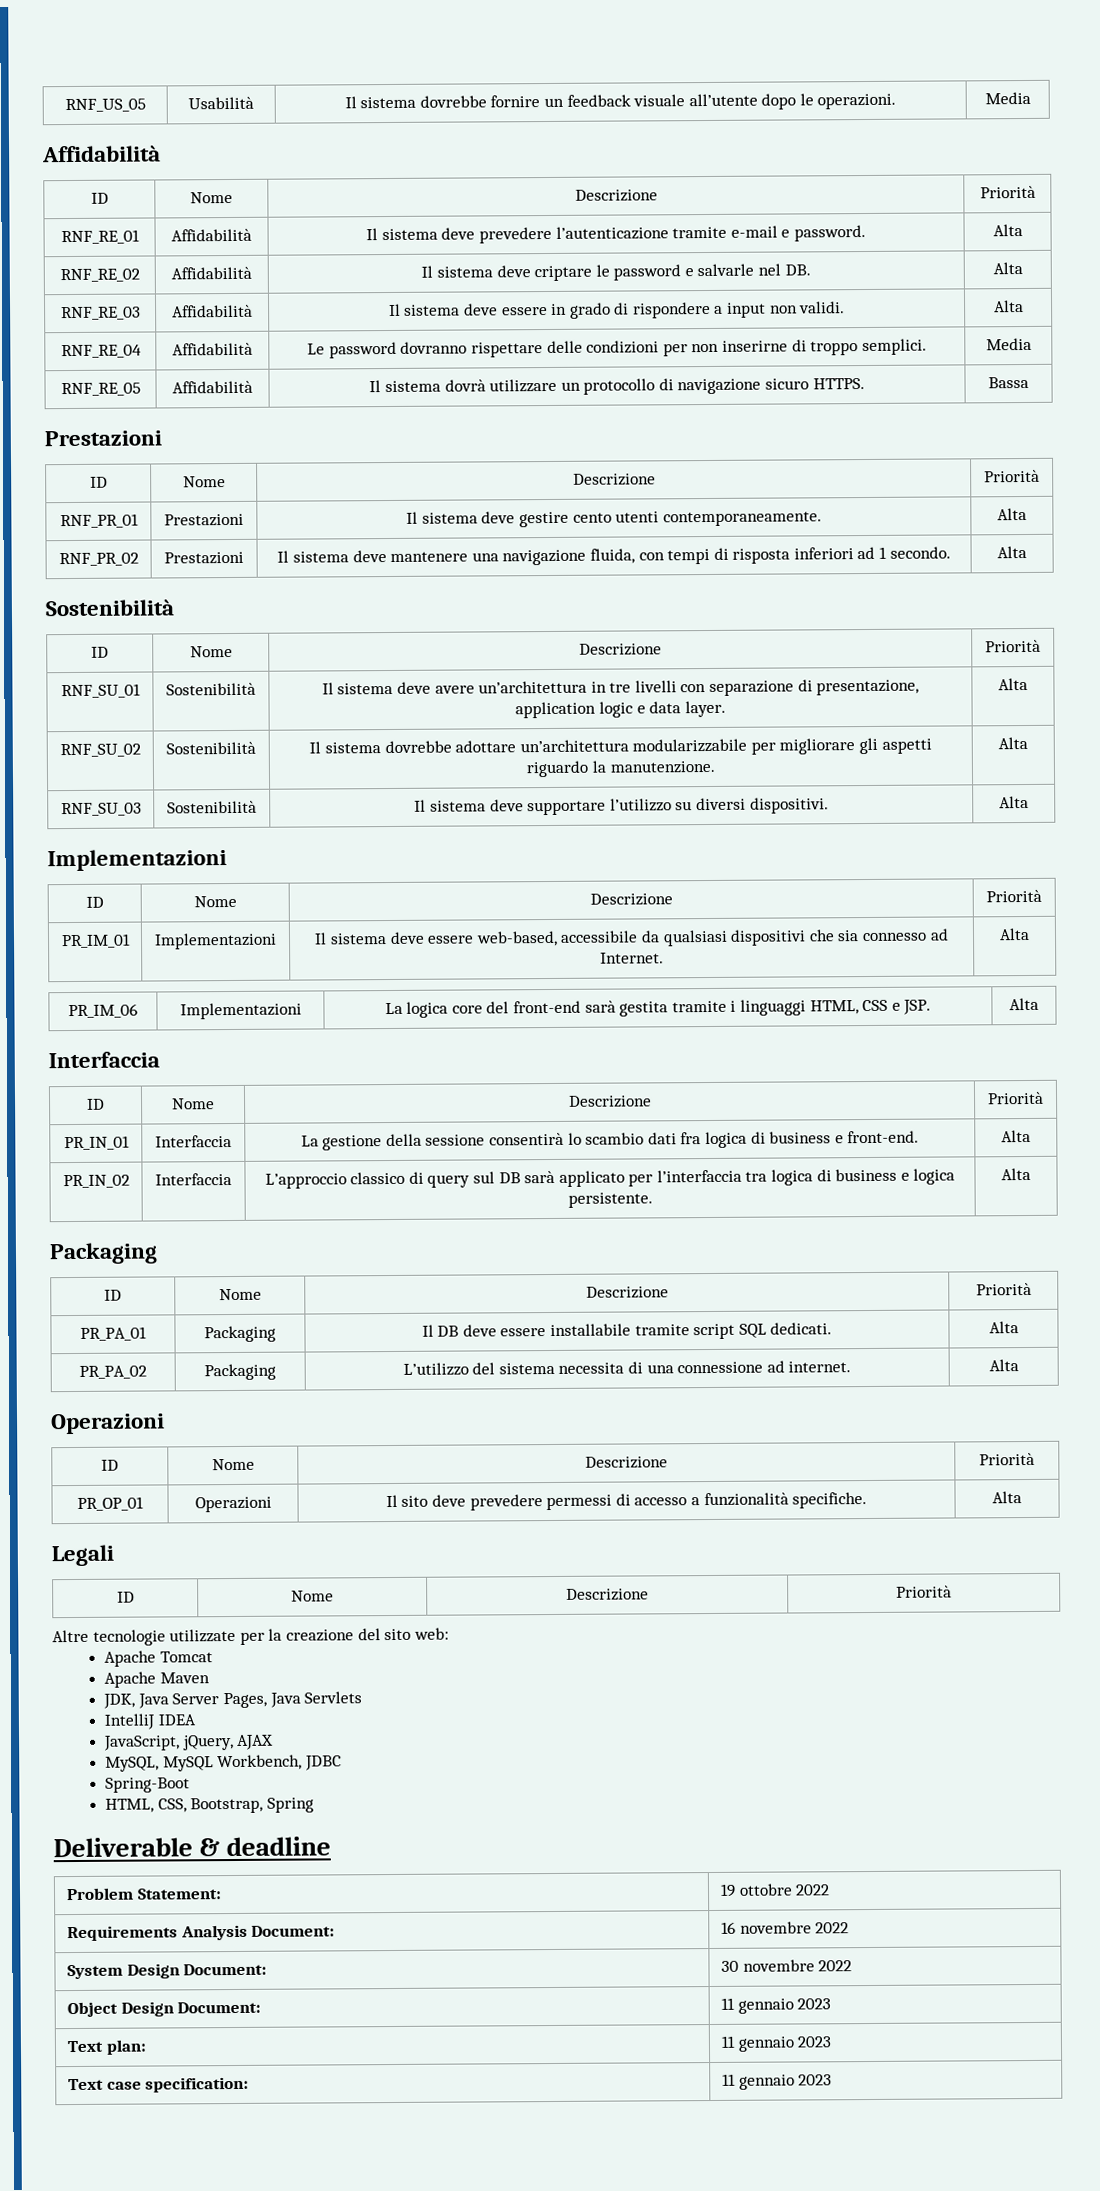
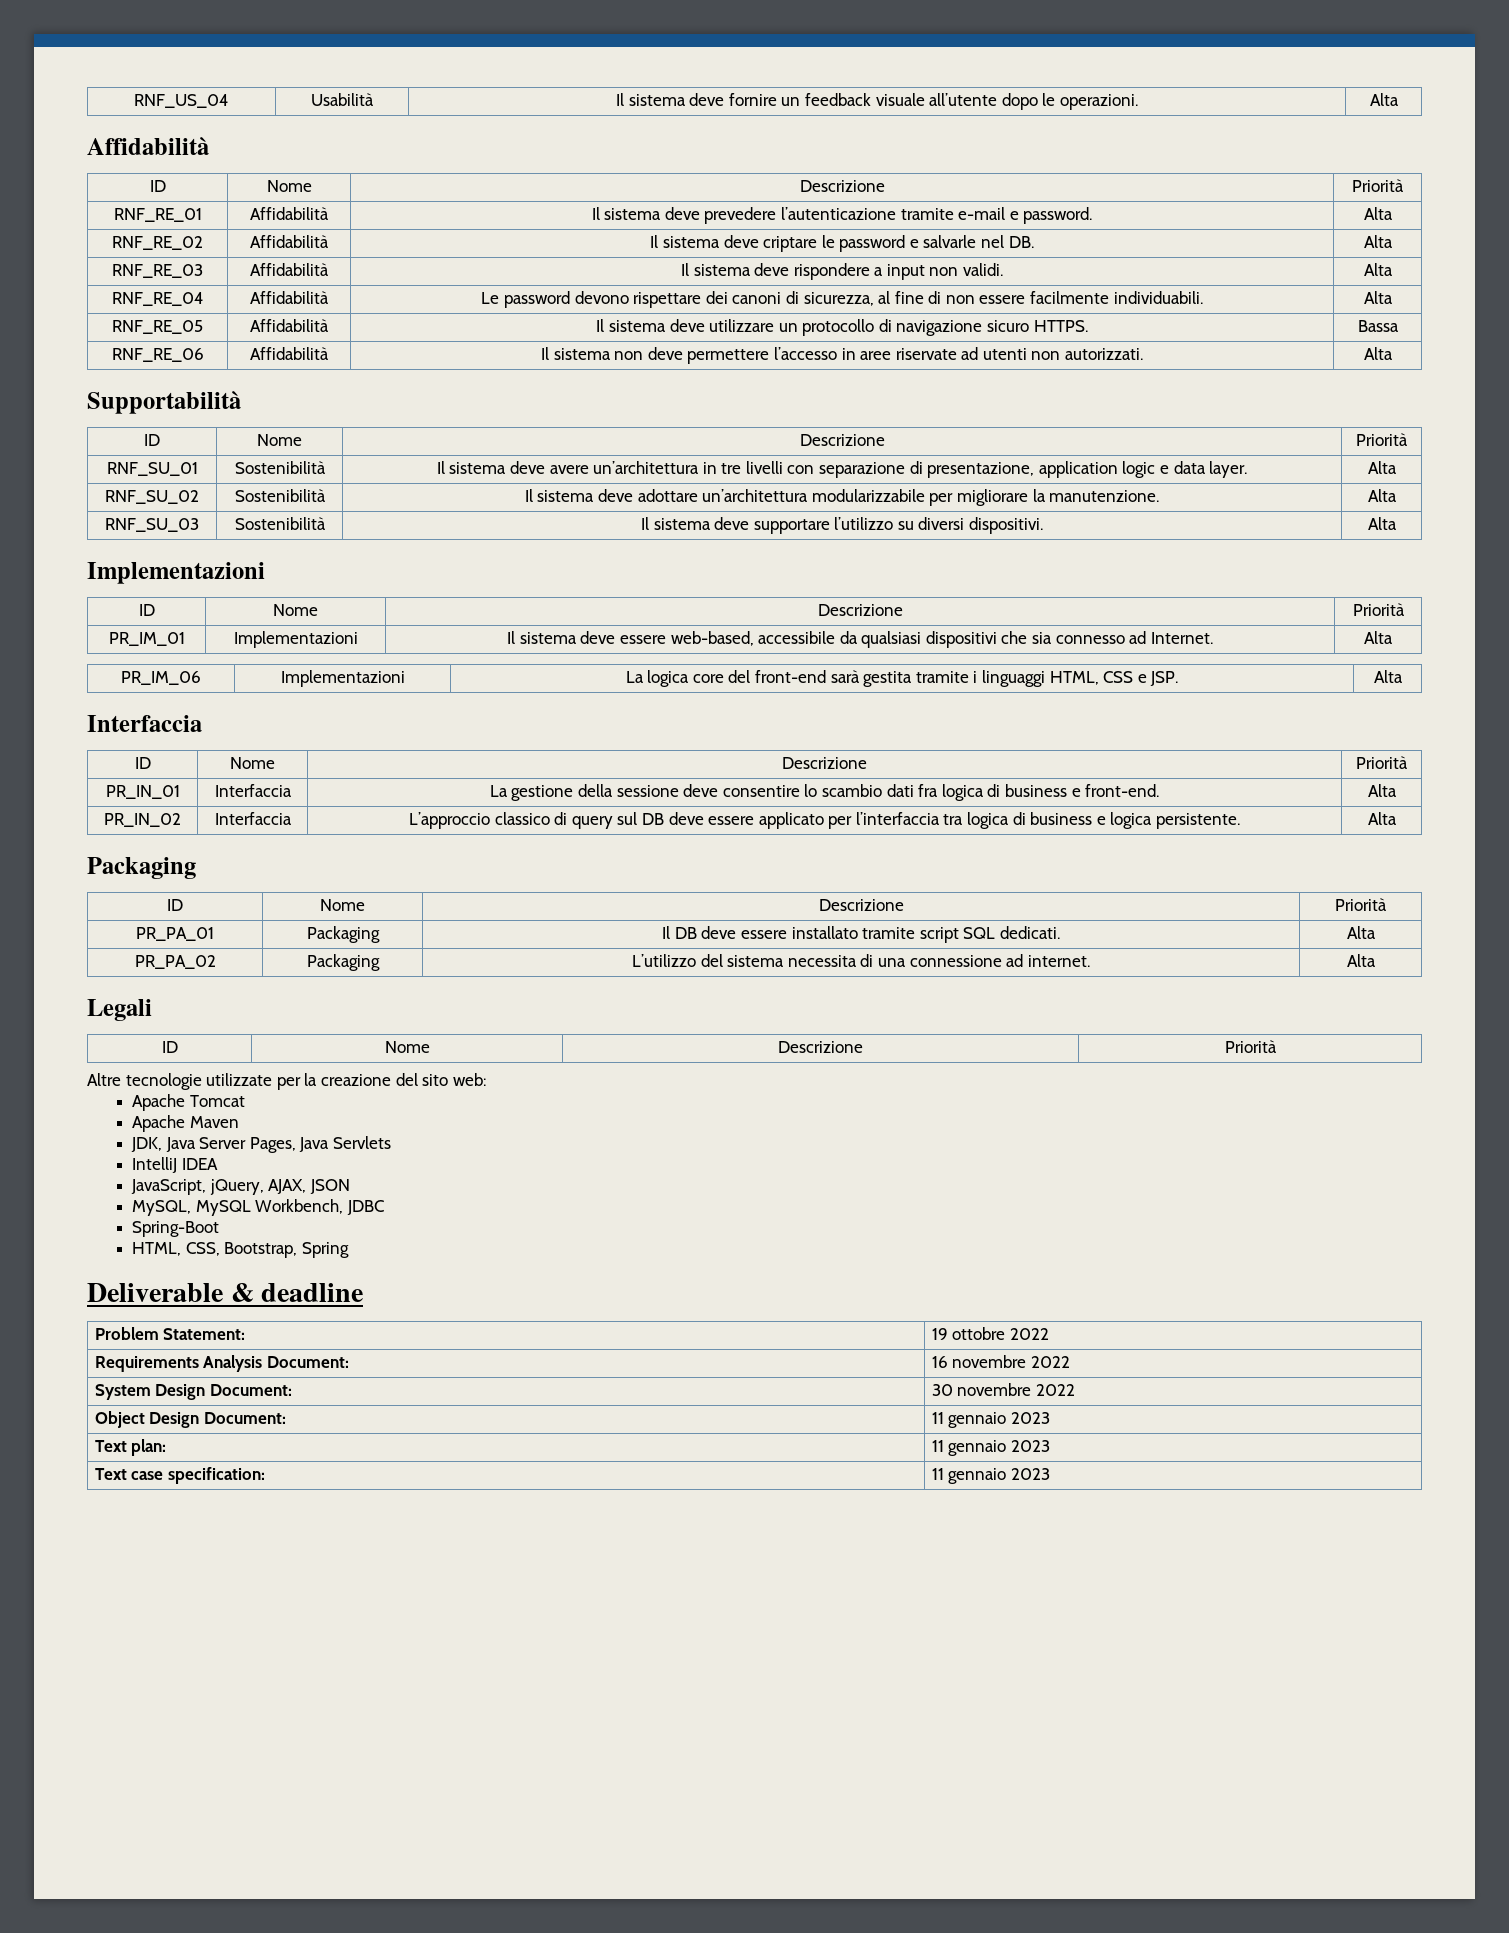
[64,98,146,113] RNF_US_05 -> [134,94,229,108] RNF_US_04
[419,95,487,108] dovrebbe -> [689,93,725,106] deve
[984,91,1031,105] Media -> [1369,93,1399,106] Alta
[501,302,630,319] essere in grado di -> (790, 269) none
[400,338,927,358] [985,337,1032,351] dovranno rispettare delle condizioni per non inserirne di troppo semplici. | Media -> [574,291,1203,308] [1363,291,1393,304] devono rispettare dei canoni di sicurezza, al fine di non essere facilmente individuabili. | Alta
[444,379,486,392] dovrà -> [669,319,705,332] deve
[44,430,162,447] [89,476,108,488] [182,476,226,488] [572,473,656,486] [984,469,1040,483] [59,513,139,529] [164,513,244,527] [406,511,822,528] [997,507,1027,521] [58,552,139,567] [164,551,244,565] [277,546,951,566] [997,545,1027,559] [45,599,174,617] // Prestazioni // ID | Nome | Descrizione | Priorità // RNF_PR_01 | Prestazioni | Il sistema deve gestire cento utenti contemporaneamente. | Alta // RNF_PR_02 | Prestazioni | Il sistema deve mantenere una navigazione fluida, con tempi di risposta inferiori ad 1 secondo. | Alta // Sostenibilità -> [111,348,204,362] [250,347,329,360] [540,347,1144,364] [1363,347,1393,360] [87,391,241,414] // RNF_RE_06 | Affidabilità | Il sistema non deve permettere l’accesso in aree riservate ad utenti non autorizzati. | Alta // Supportabilità
[384,740,452,754] dovrebbe -> [598,489,634,502] deve
[859,737,932,755] [526,760,589,778] gli aspetti riguardo -> (1028, 497) none
[489,1132,565,1146] consentirà -> [683,784,800,797] deve consentire
[524,1170,556,1184] sarà -> [668,812,755,825] deve essere
[550,1323,631,1337] installabile -> [791,926,858,939] installato
[50,1413,165,1435] [101,1459,119,1471] [211,1458,255,1471] [585,1456,668,1469] [979,1452,1035,1466] [77,1496,144,1511] [194,1496,272,1513] [385,1492,868,1511] [992,1491,1022,1504] // Operazioni // ID | Nome | Descrizione | Priorità // PR_OP_01 | Operazioni | Il sito deve prevedere permessi di accesso a funzionalità specifiche. | Alta -> (1376, 960) none
[237,1734,275,1750] AJAX -> [268,1179,350,1194] AJAX, JSON

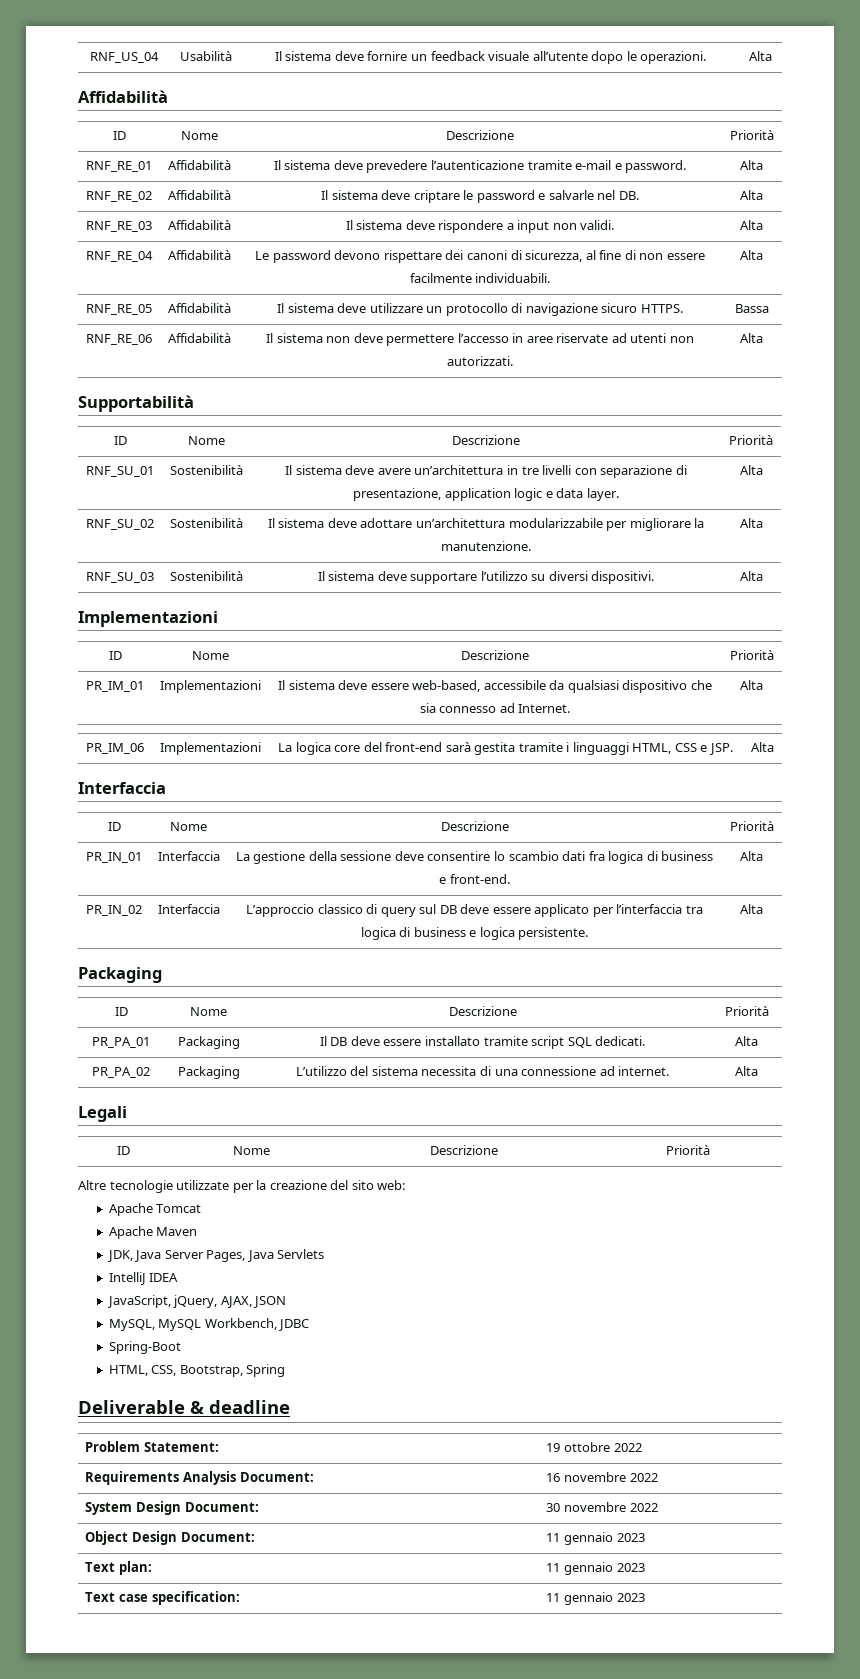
[925,631,997,648] dispositivi -> [622,680,688,693] dispositivo

